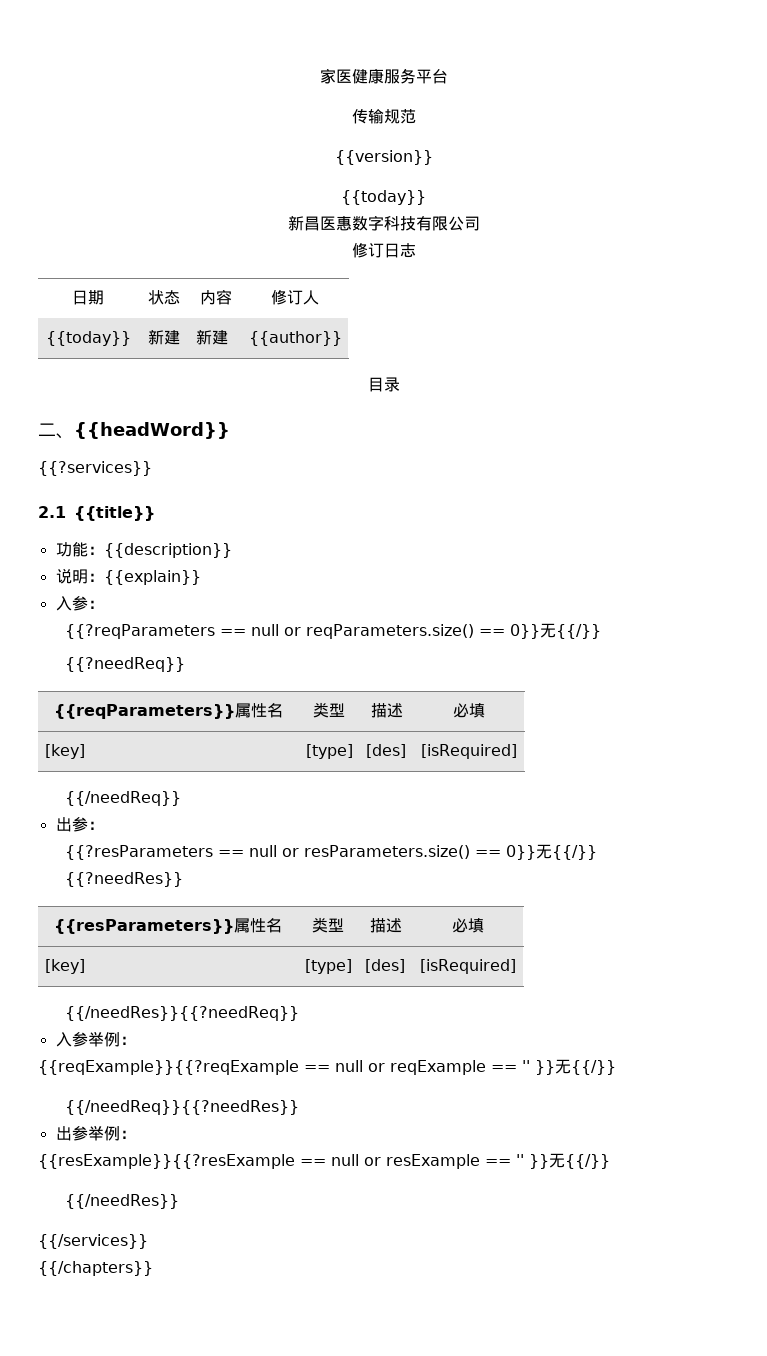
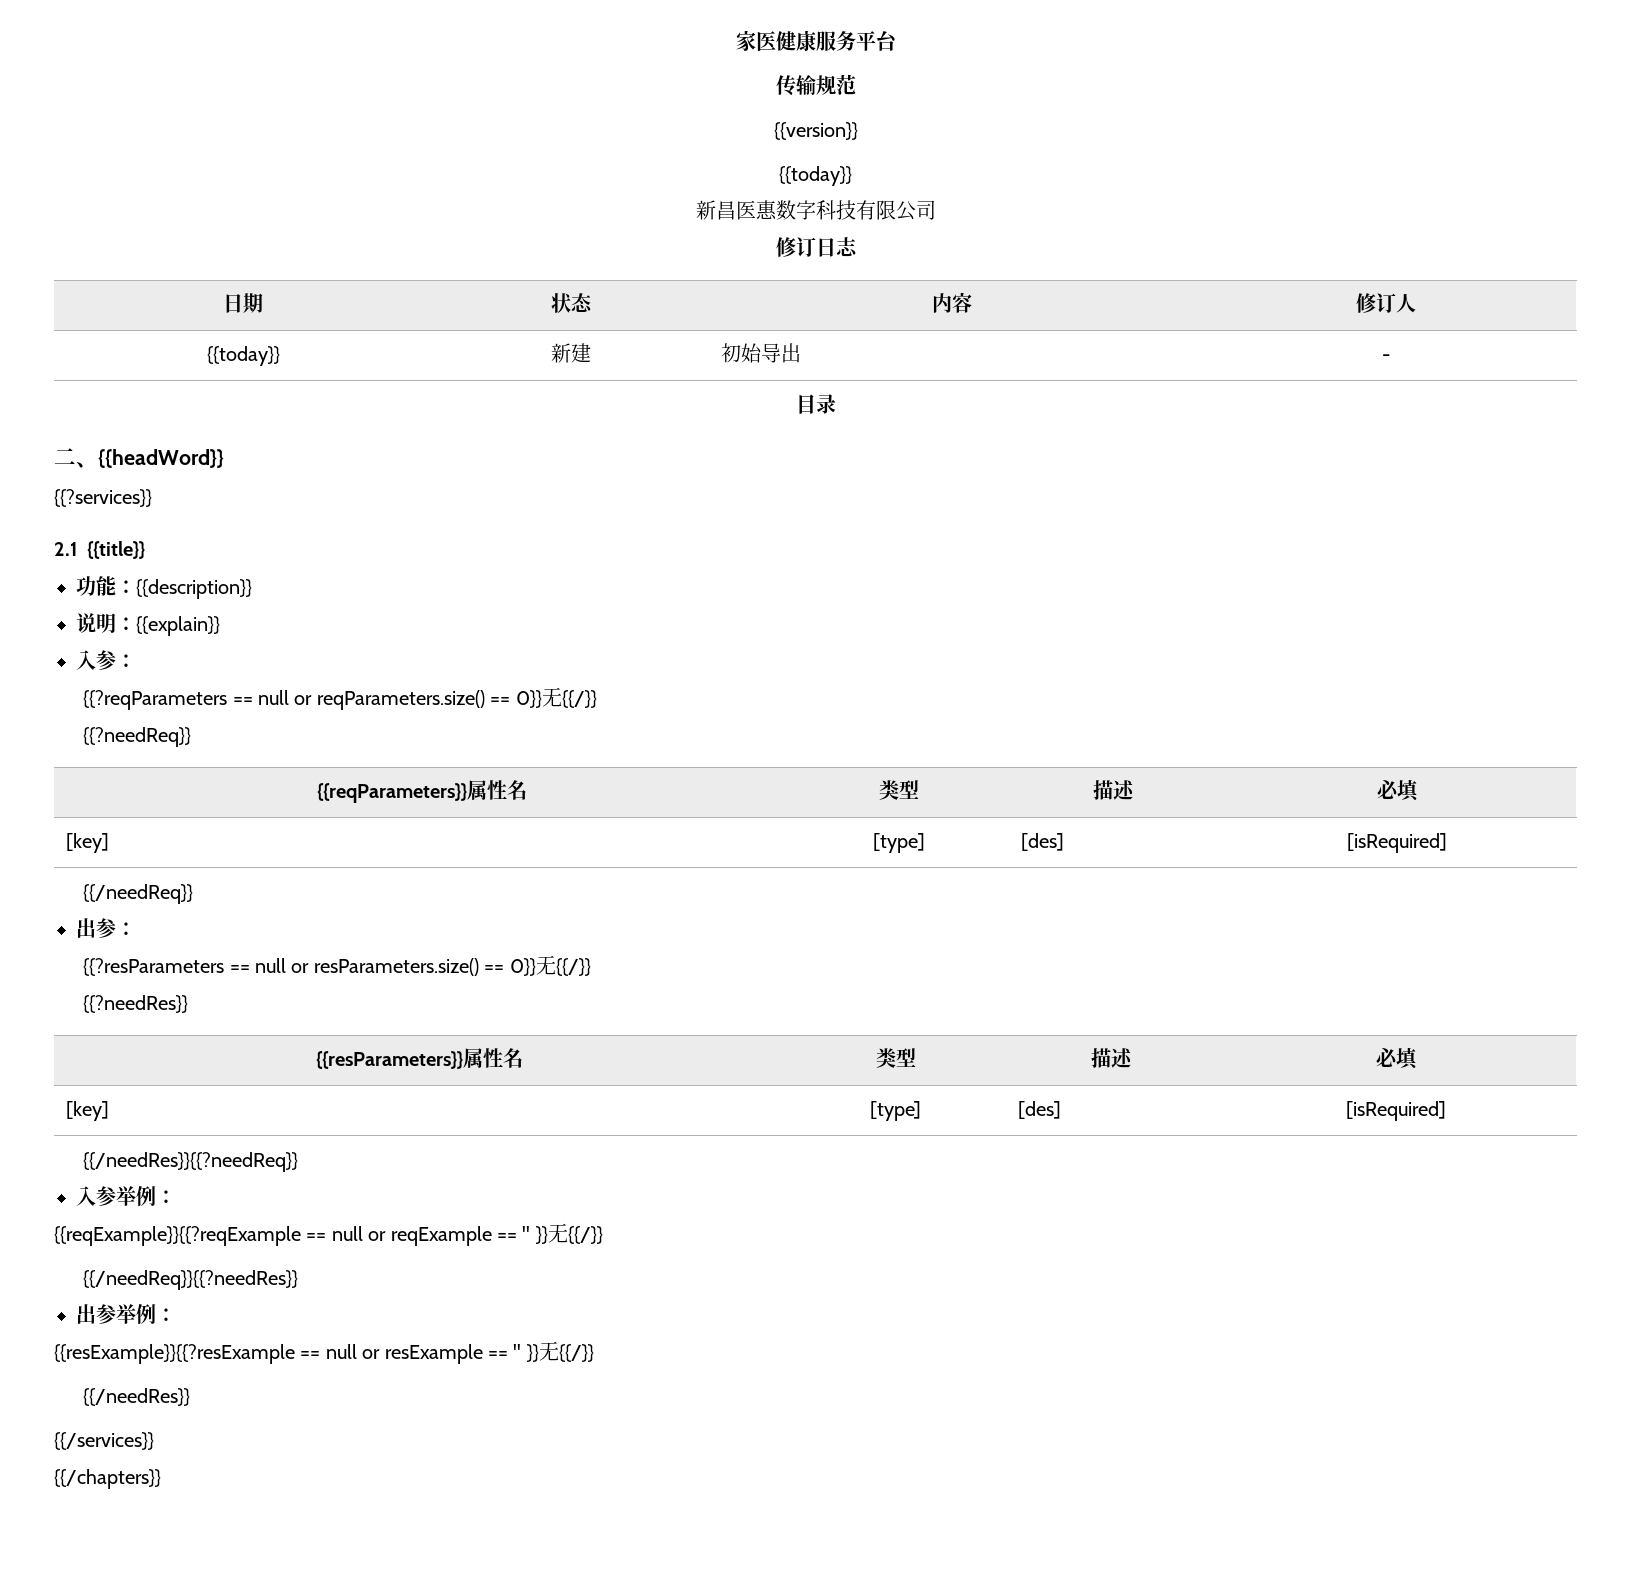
[195,329,228,345] [248,331,342,346] 新建 | {{author}} -> [721,343,802,363] [1381,354,1390,361] 初始导出 | -

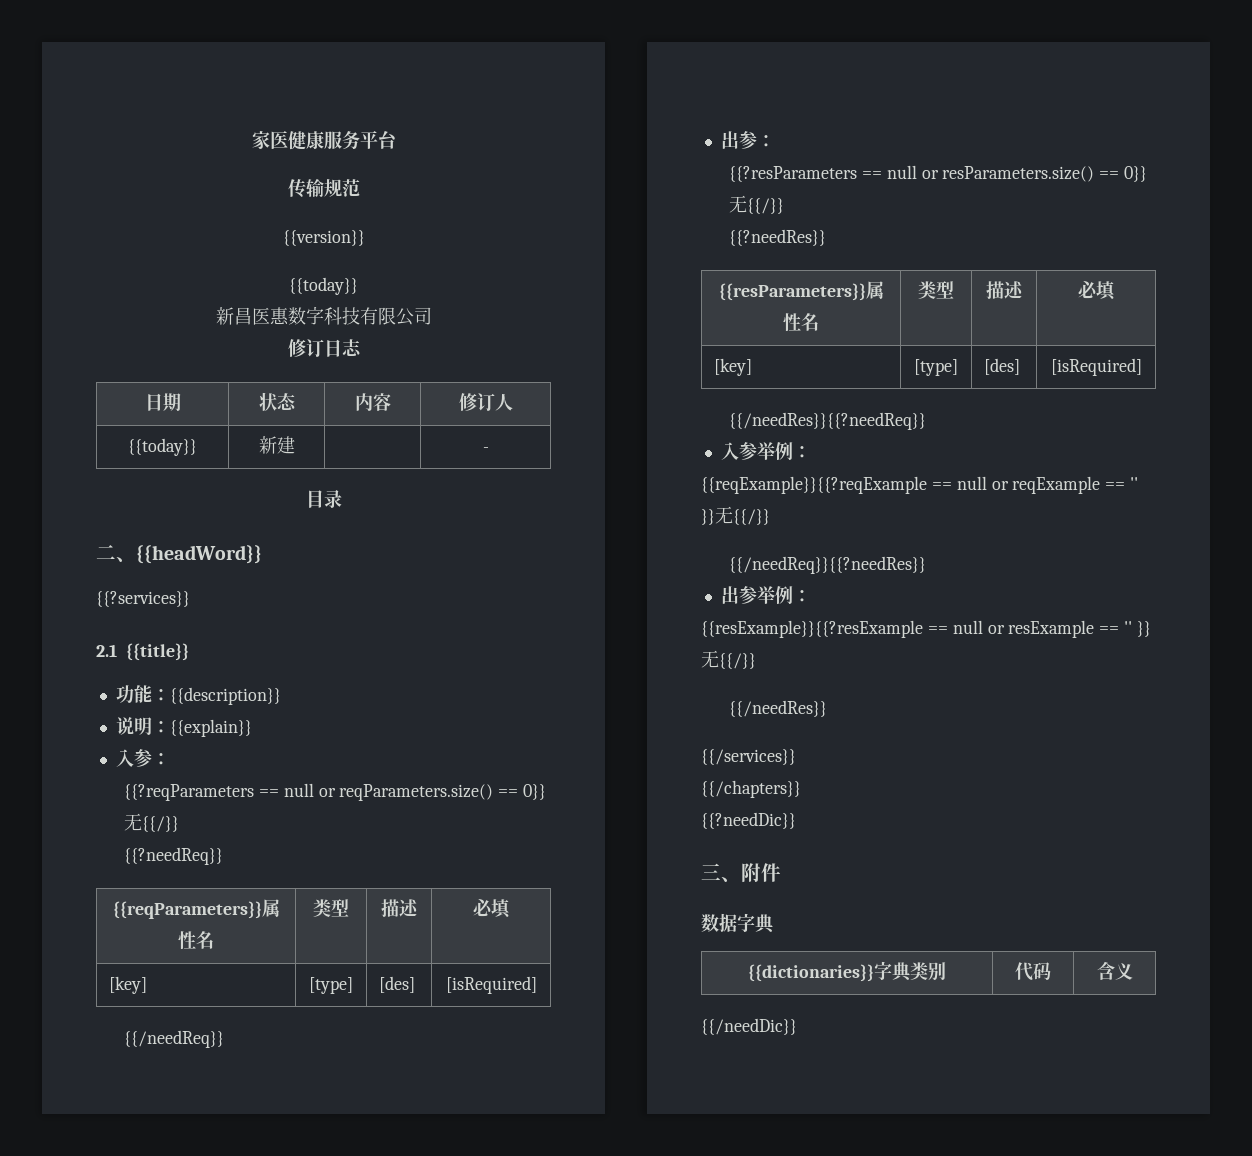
[721,343,802,363] 初始导出 -> (295, 445) none
(161, 1479) none -> [701,812,796,829] [701,863,781,883] [701,913,776,934] [748,961,946,982] [1015,962,1051,981] [1096,961,1133,980] [701,1018,797,1035] // {{?needDic}} // 三、附件 // 数据字典 // {{dictionaries}}字典类别 | 代码 | 含义 // {{/needDic}}

